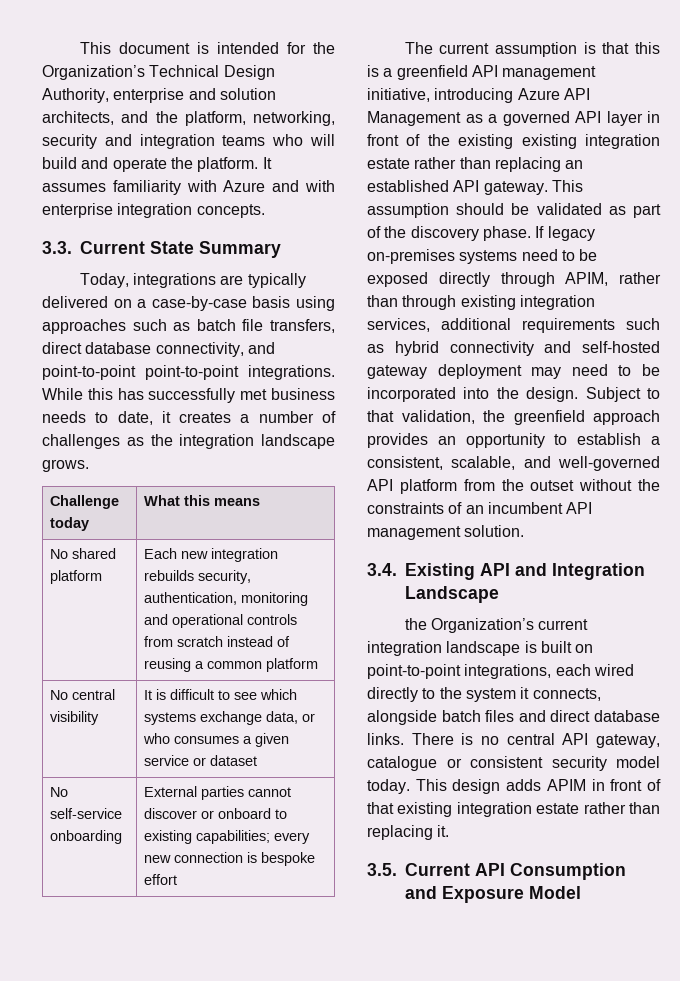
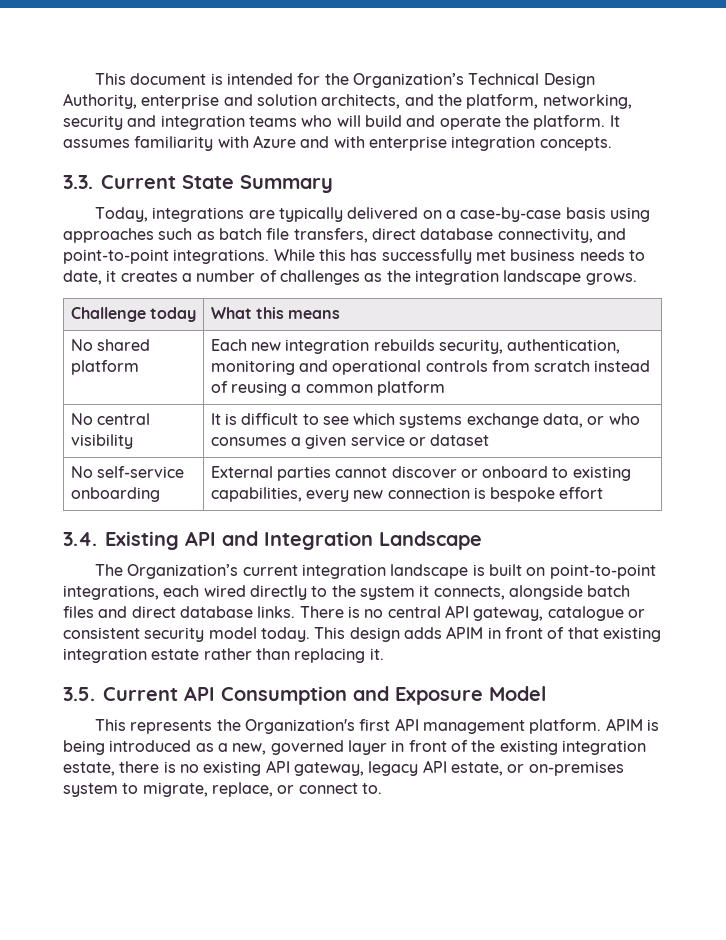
[145,365,239,380] point-to-point -> (169, 256) none
[196,830,271,844] capabilities; -> [210,487,302,502] capabilities,
[404,42,660,57] [367,65,597,80] [367,88,590,103] [367,111,660,126] [367,134,660,149] [367,157,584,172] [367,180,583,195] [367,203,661,218] [367,226,595,241] [367,249,598,264] [367,272,661,287] [367,295,595,310] [367,318,660,333] [367,341,660,356] [367,364,660,379] [367,387,660,402] [367,410,660,425] [367,433,660,448] [367,456,660,471] [367,479,660,494] [367,502,593,514] [367,525,525,540] // The current assumption is that this is a greenfield API management initiative, introducing Azure API Management as a governed API layer in front of the existing existing integration estate rather than replacing an established API gateway. This assumption should be validated as part of the discovery phase. If legacy on-premises systems need to be exposed directly through APIM, rather than through existing integration services, additional requirements such as hybrid connectivity and self-hosted gateway deployment may need to be incorporated into the design. Subject to that validation, the greenfield approach provides an opportunity to establish a consistent, scalable, and well-governed API platform from the outset without the constraints of an incumbent API management solution. -> (604, 493) none
[404,618,427,630] the -> [94,564,123,576] The
(581, 892) none -> [94,718,659,734] [63,740,646,755] [63,760,624,776] [63,782,382,797] // This represents the Organization's first API management platform. APIM is being introduced as a new, governed layer in front of the existing integration estate, there is no existing API gateway, legacy API estate, or on-premises system to migrate, replace, or connect to.

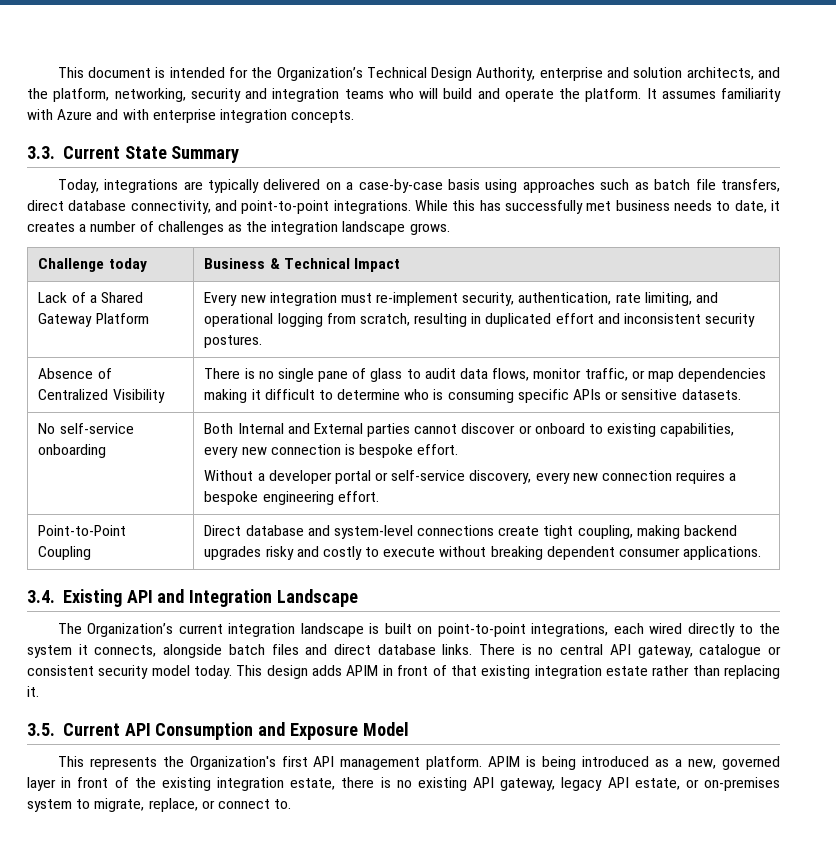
[210,307,341,319] [70,339,150,351] [70,360,139,375] [210,339,621,354] [210,360,651,375] [210,381,445,396] [70,413,150,425] [70,434,133,449] [210,413,640,428] [210,434,490,449] What this means // No shared platform | Each new integration rebuilds security, authentication, monitoring and operational controls from scratch instead of reusing a common platform // No central visibility | It is difficult to see which systems exchange data, or who consumes a given service or dataset -> [204,258,400,272] [38,292,143,303] [38,313,149,327] [204,292,718,306] [204,313,756,327] [204,335,263,348] [38,368,112,379] [38,389,165,403] [204,368,767,382] [204,389,741,403] Business & Technical Impact // Lack of a Shared Gateway Platform | Every new integration must re-implement security, authentication, rate limiting, and operational logging from scratch, resulting in duplicated effort and inconsistent security postures. // Absence of Centralized Visibility | There is no single pane of glass to audit data flows, monitor traffic, or map dependencies making it difficult to determine who is consuming specific APIs or sensitive datasets.
(160, 494) none -> [204,423,310,434] Both Internal and
[559,487,604,499] effort -> [417,444,459,455] [204,470,737,484] [204,491,379,505] [38,525,127,536] [38,546,92,560] [204,525,737,539] [204,546,762,560] effort. // Without a developer portal or self-service discovery, every new connection requires a bespoke engineering effort. // Point-to-Point Coupling | Direct database and system-level connections create tight coupling, making backend upgrades risky and costly to execute without breaking dependent consumer applications.

